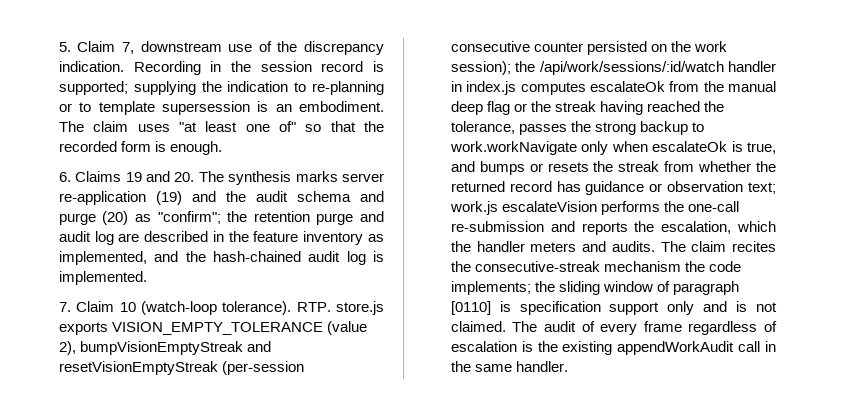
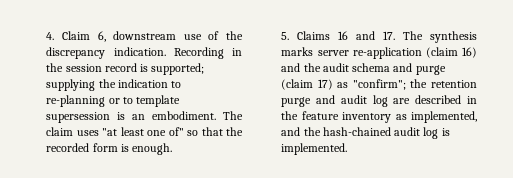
[58,41,135,54] 5. Claim 7, -> [46,31,106,42] 4. Claim 6,
[58,171,195,182] 6. Claims 19 and 20. -> [281,31,396,40] 5. Claims 16 and 17.
[155,191,182,205] (19) -> [425,47,477,58] (claim 16)
[102,211,129,225] (20) -> [281,79,333,90] (claim 17)
[58,301,384,315] [58,321,367,335] [58,341,271,355] [58,361,304,375] [450,41,728,55] [450,61,776,75] [450,81,776,95] [450,101,725,115] [450,121,705,135] [449,141,776,155] [450,161,777,175] [450,181,776,195] [449,201,740,215] [450,221,776,235] [450,241,776,252] [450,261,742,272] [450,281,740,295] [450,301,777,315] [450,321,778,335] [450,341,776,355] [450,361,568,372] // 7. Claim 10 (watch-loop tolerance). RTP. store.js exports VISION_EMPTY_TOLERANCE (value 2), bumpVisionEmptyStreak and resetVisionEmptyStreak (per-session consecutive counter persisted on the work session); the /api/work/sessions/:id/watch handler in index.js computes escalateOk from the manual deep flag or the streak having reached the tolerance, passes the strong backup to work.workNavigate only when escalateOk is true, and bumps or resets the streak from whether the returned record has guidance or observation text; work.js escalateVision performs the one-call re-submission and reports the escalation, which the handler meters and audits. The claim recites the consecutive-streak mechanism the code implements; the sliding window of paragraph [0110] is specification support only and is not claimed. The audit of every frame regardless of escalation is the existing appendWorkAudit call in the same handler. -> (348, 149) none

